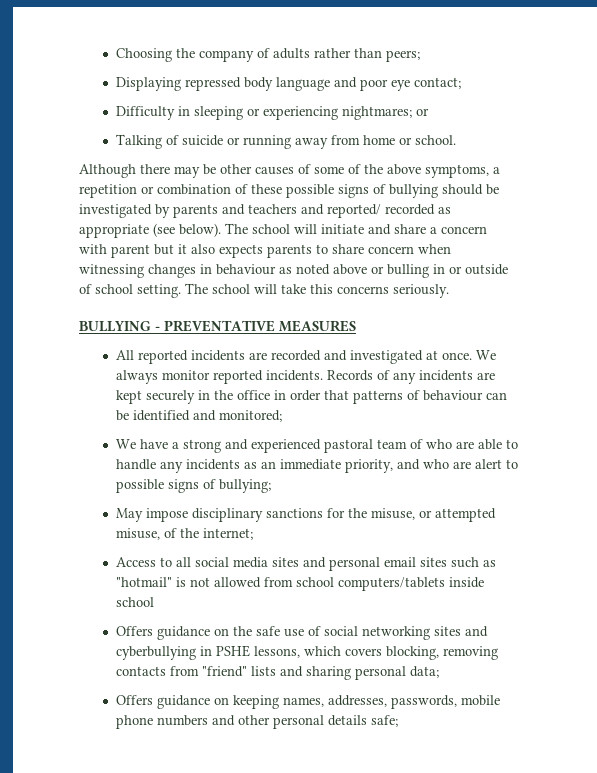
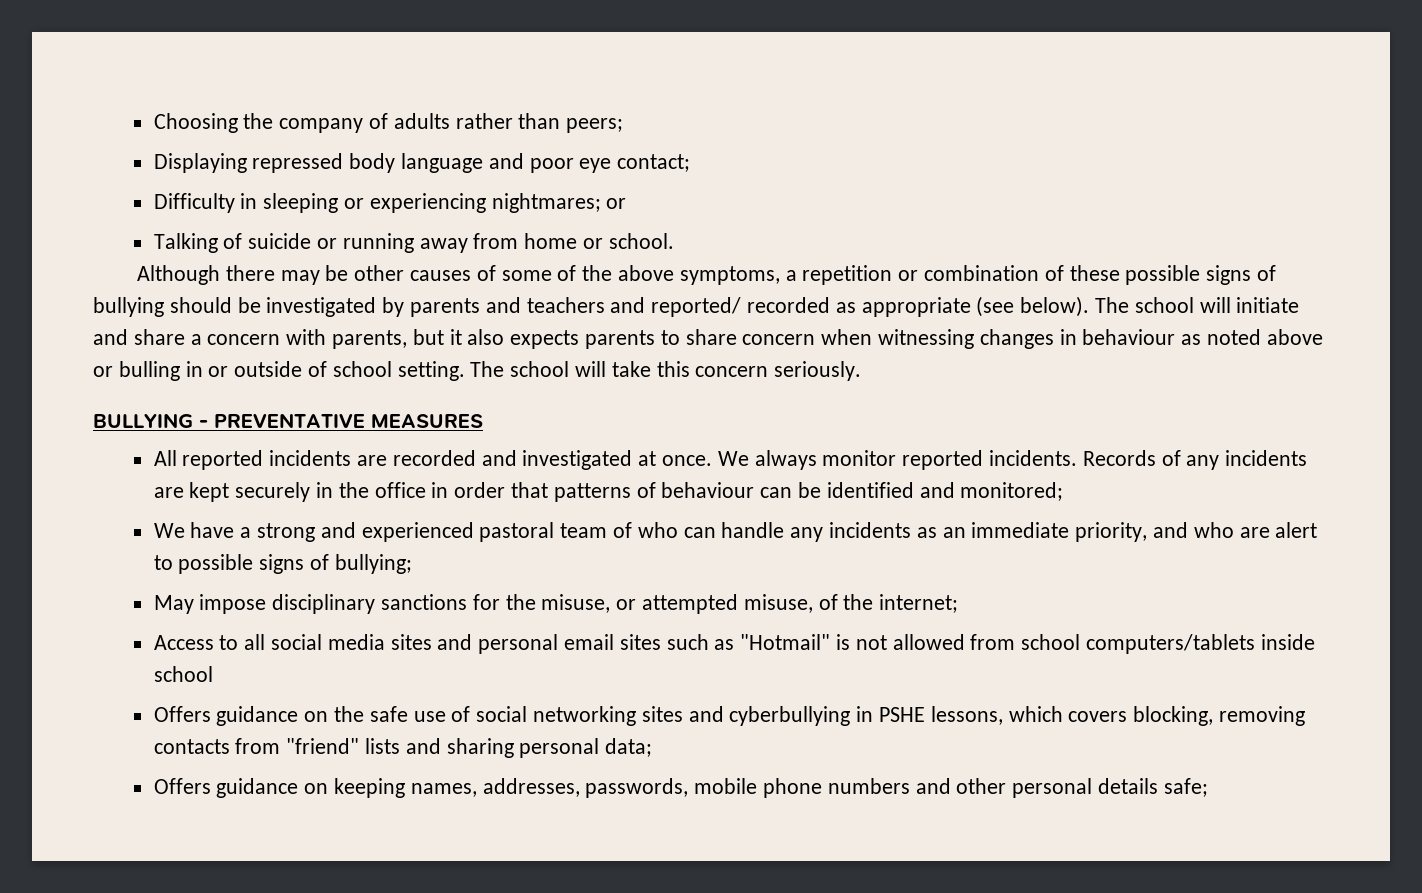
[111,244,150,258] parent -> [332,330,408,349] parents,
[337,286,389,294] concerns -> [695,366,769,377] concern
[455,439,518,450] are able to -> [683,527,716,538] can
[115,577,172,587] "hotmail" -> [740,634,831,650] "Hotmail"

